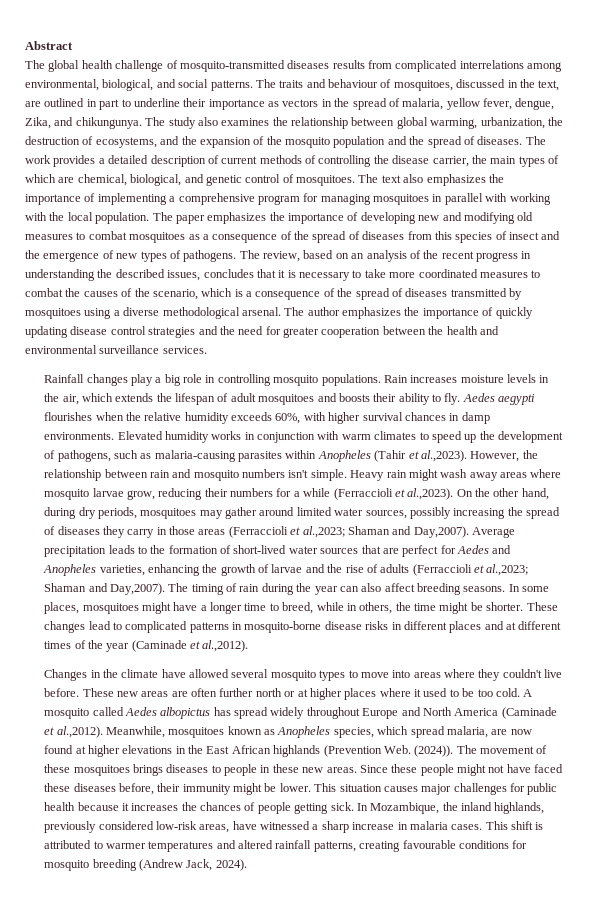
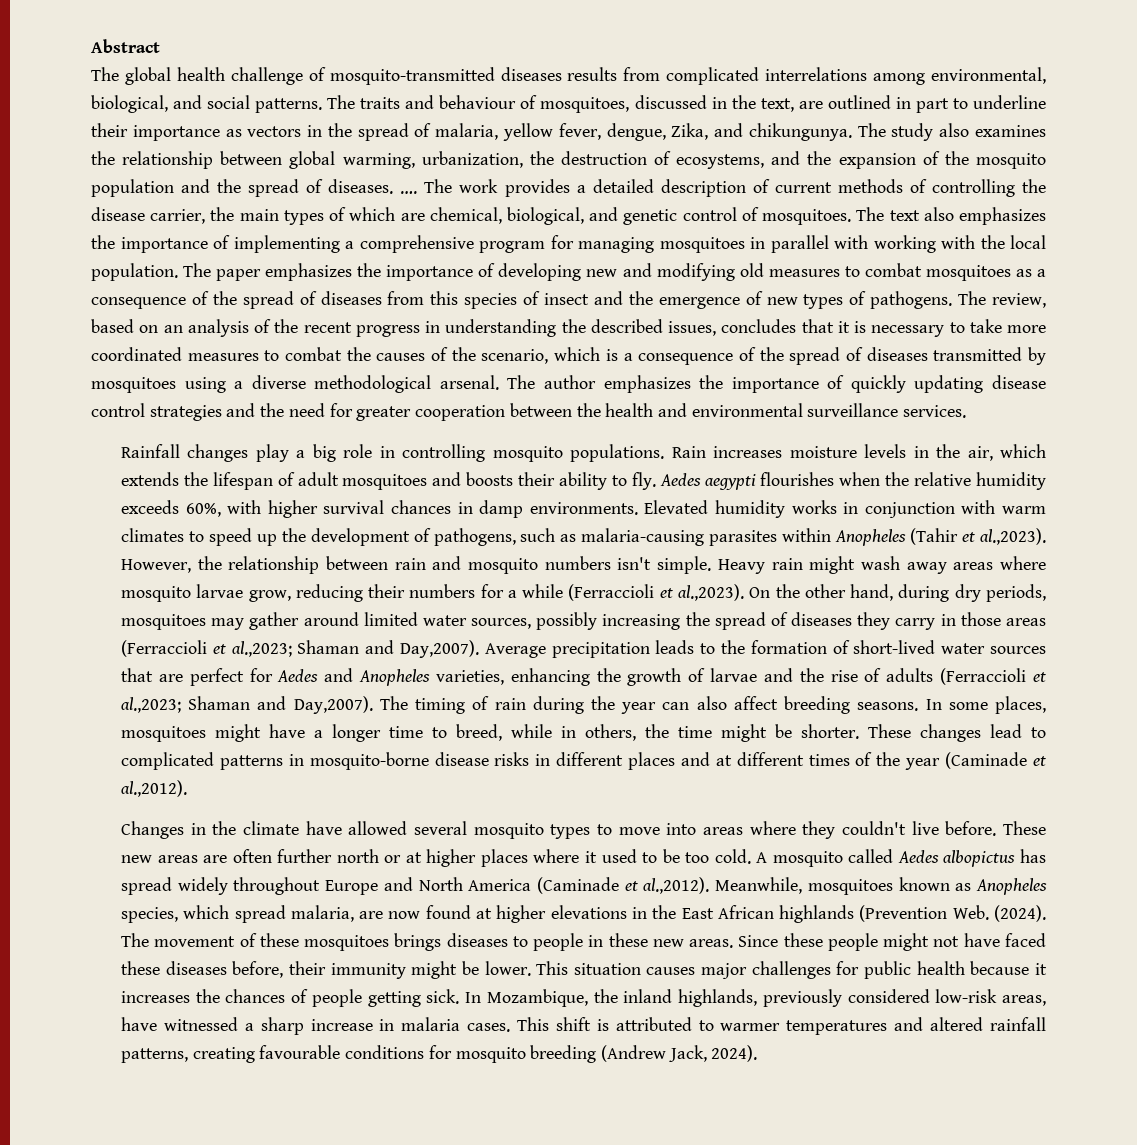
(523, 140) none -> [400,191,418,194] ….
[414,745,454,757] (2024)). -> [993,905,1046,922] (2024).

